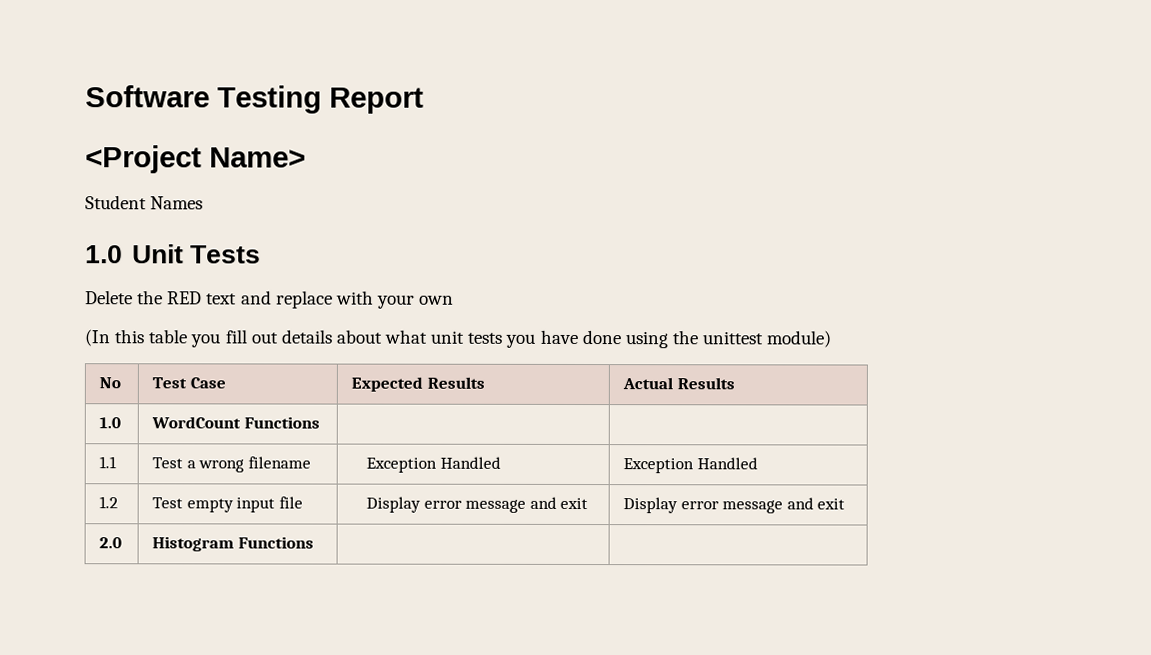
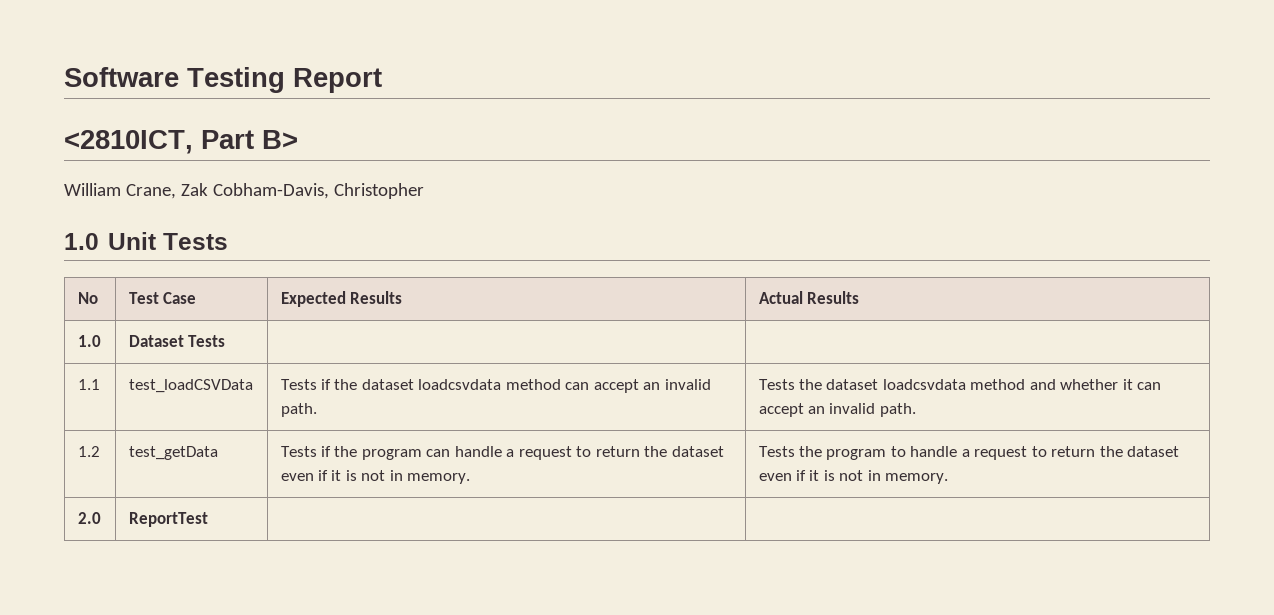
[85,145,306,174] [85,195,204,210] [85,244,261,264] [85,290,455,309] [84,329,832,349] <Project Name> // Student Names // 1.0 Unit Tests // Delete the RED text and replace with your own // (In this table you fill out details about what unit tests you have done using the unittest module) -> [64,130,298,154] [64,183,424,199] [64,232,229,250] <2810ICT, Part B> // William Crane, Zak Cobham-Davis, Christopher // 1.0 Unit Tests
[151,416,320,429] WordCount Functions -> [128,335,225,347] Dataset Tests
[152,456,311,473] [365,456,501,473] [623,457,758,474] [99,496,119,509] [152,496,303,513] [365,496,589,513] [623,497,846,514] Test a wrong filename | Exception Handled | Exception Handled // 1.2 | Test empty input file | Display error message and exit | Display error message and exit -> [128,379,253,393] [280,379,711,393] [280,403,317,417] [758,379,1162,390] [758,403,916,417] [77,446,100,457] [128,446,218,460] [280,446,724,460] [280,470,471,484] [758,446,1180,460] [758,470,949,484] test_loadCSVData | Tests if the dataset loadcsvdata method can accept an invalid path. | Tests the dataset loadcsvdata method and whether it can accept an invalid path. // 1.2 | test_getData | Tests if the program can handle a request to return the dataset even if it is not in memory. | Tests the program to handle a request to return the dataset even if it is not in memory.
[152,536,314,552] Histogram Functions -> [128,512,208,527] ReportTest

